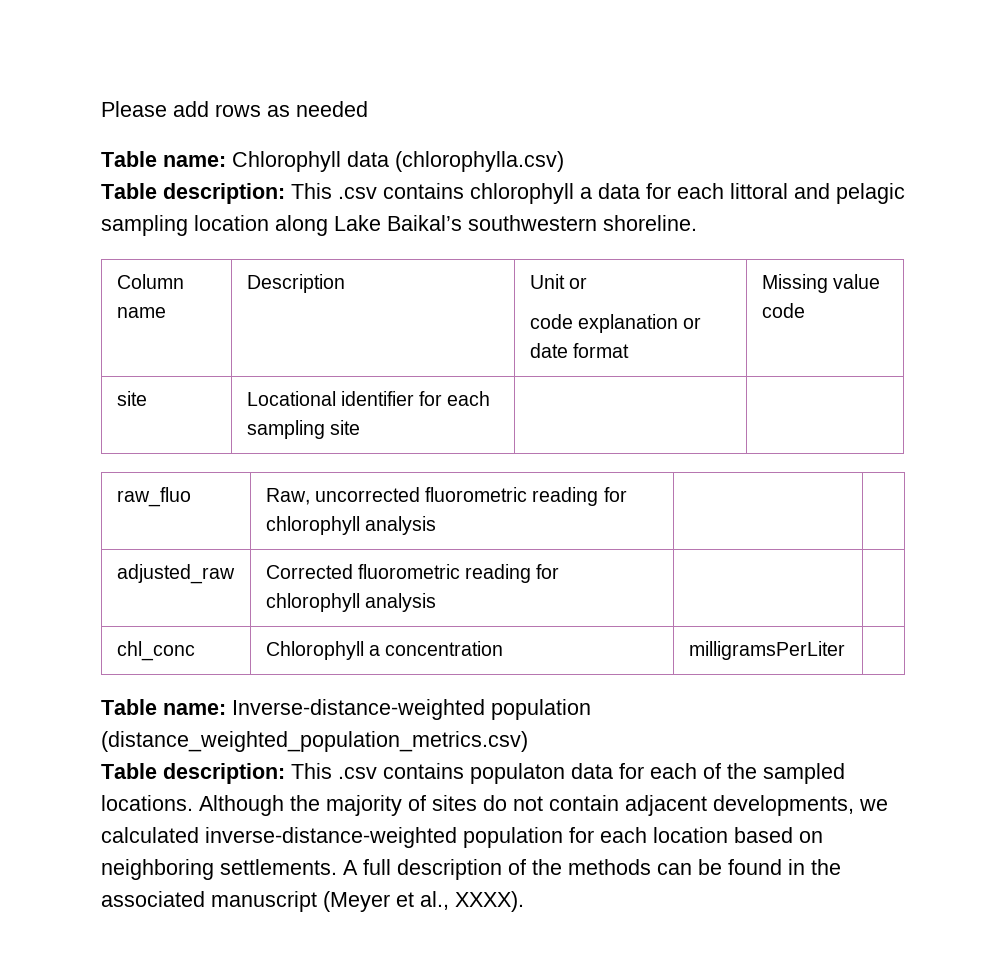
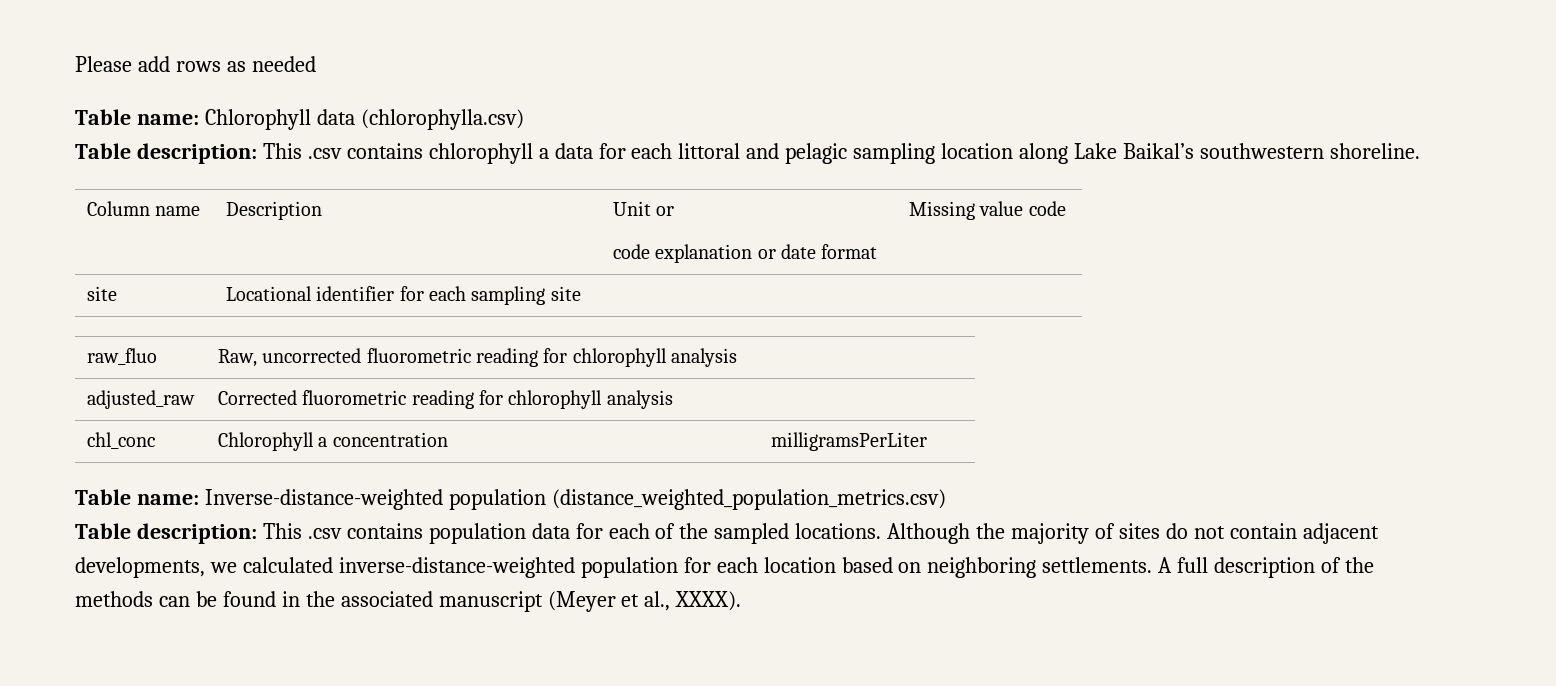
[470,763,565,784] populaton -> [428,523,526,544] population

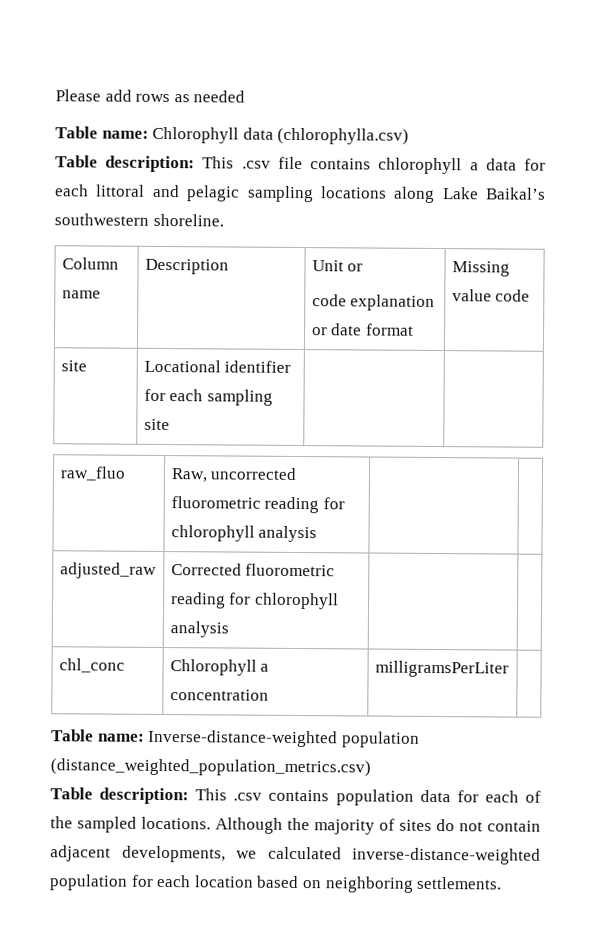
(342, 153) none -> [277,156,303,170] file
[941,143,1014,159] location -> [320,186,387,199] locations
[1158,557,1375,578] [75,591,742,612] A full description of the methods can be found in the associated manuscript (Meyer et al., XXXX). -> (503, 883) none

